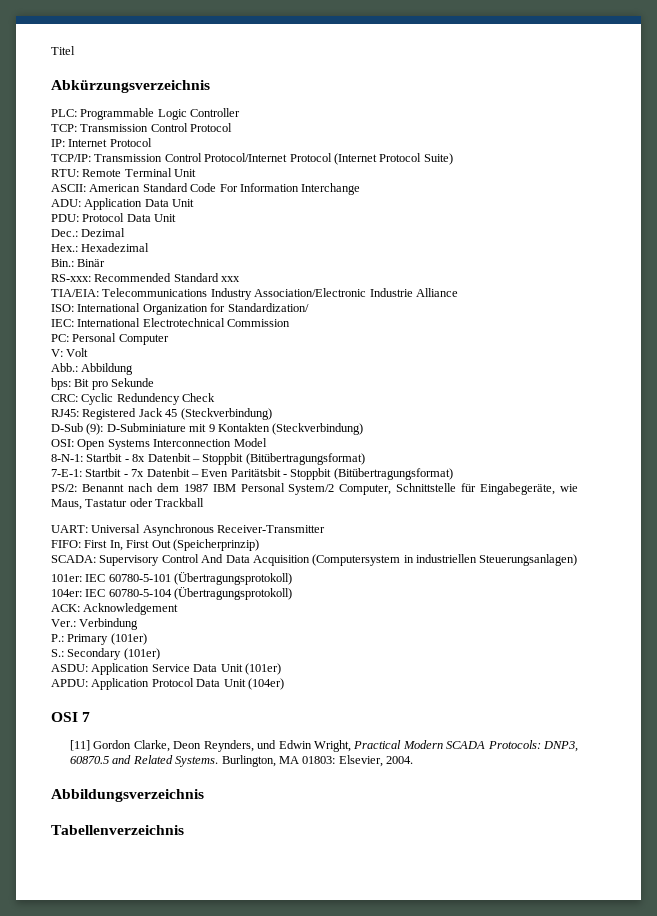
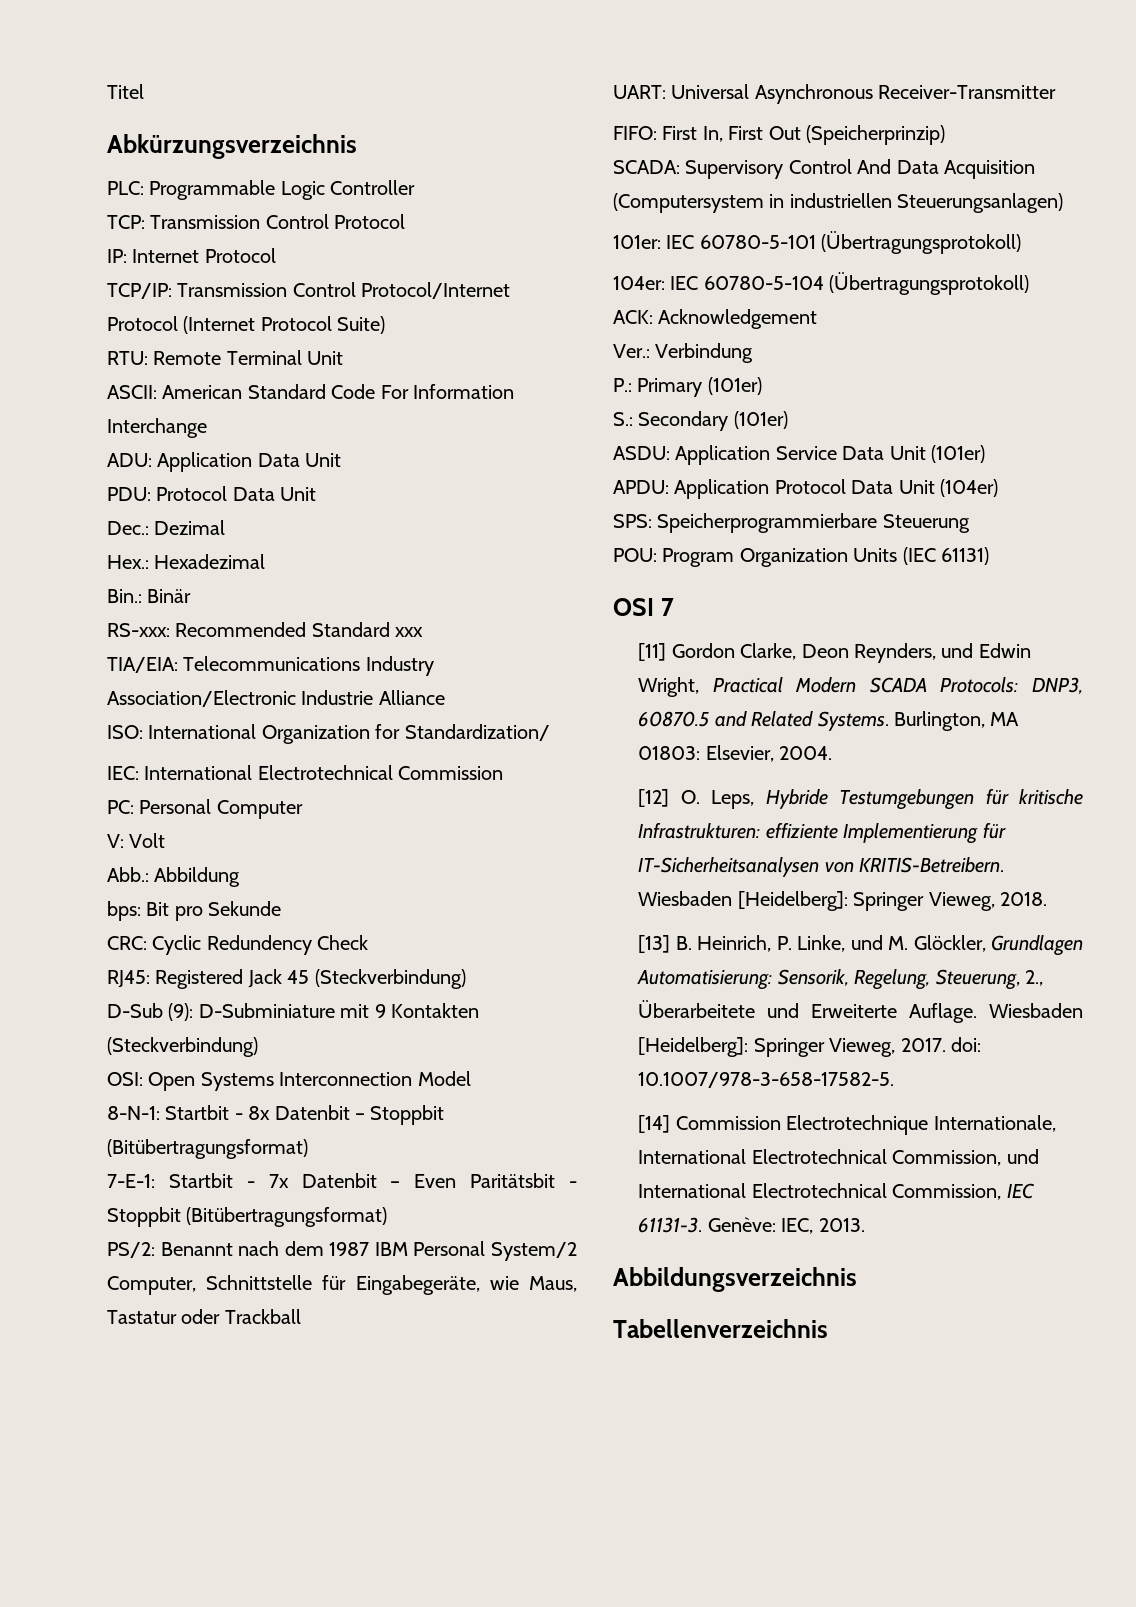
(284, 684) none -> [613,513,970,533] [613,547,989,567] // SPS: Speicherprogrammierbare Steuerung // POU: Program Organization Units (IEC 61131)
(414, 760) none -> [638,789,1083,810] [638,823,1006,844] [638,857,1005,877] [638,891,1047,911] [638,935,1083,956] [637,969,1043,990] [638,1000,1083,1023] [638,1037,981,1057] [638,1072,895,1088] [638,1115,1056,1135] [638,1149,1039,1166] [638,1183,1035,1200] [638,1217,865,1234] // [12] O. Leps, Hybride Testumgebungen für kritische Infrastrukturen: effiziente Implementierung für IT-Sicherheitsanalysen von KRITIS-Betreibern. Wiesbaden [Heidelberg]: Springer Vieweg, 2018. // [13] B. Heinrich, P. Linke, und M. Glöckler, Grundlagen Automatisierung: Sensorik, Regelung, Steuerung, 2., Überarbeitete und Erweiterte Auflage. Wiesbaden [Heidelberg]: Springer Vieweg, 2017. doi: 10.1007/978-3-658-17582-5. // [14] Commission Electrotechnique Internationale, International Electrotechnical Commission, und International Electrotechnical Commission, IEC 61131-3. Genève: IEC, 2013.

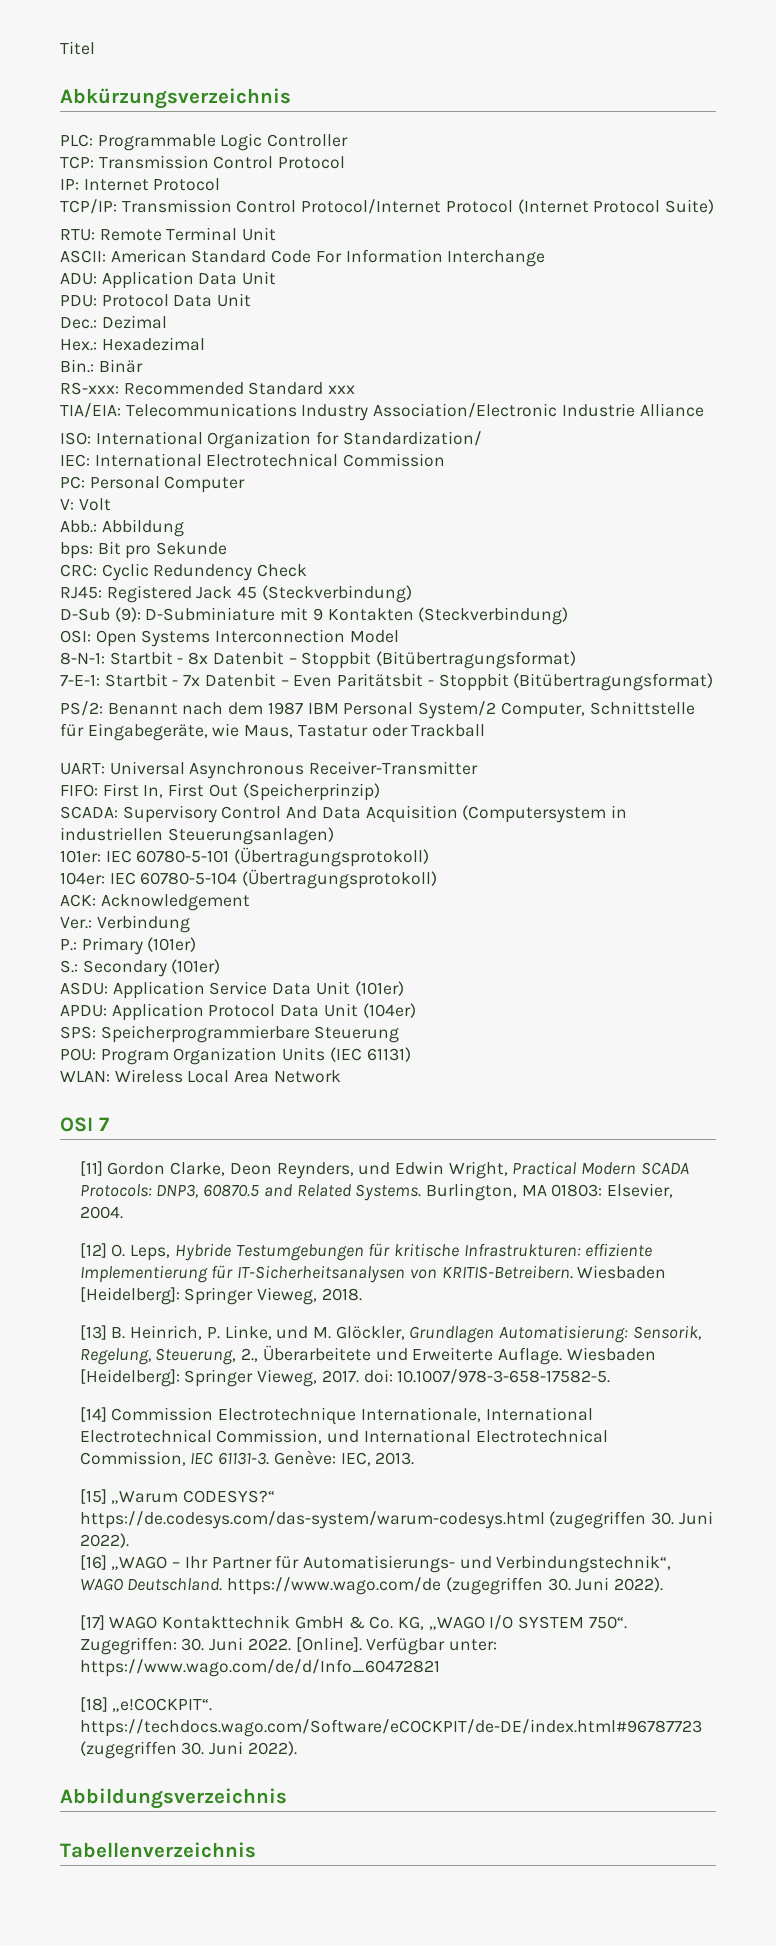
(989, 556) none -> [60,1069,341,1083] // WLAN: Wireless Local Area Network
(865, 1225) none -> [79,1489,276,1504] [79,1511,713,1529] [79,1533,129,1548] [79,1555,672,1573] [79,1577,663,1595] [79,1615,627,1630] [79,1637,497,1655] [79,1659,440,1677] [79,1697,213,1712] [79,1719,702,1737] [79,1741,297,1759] // [15] „Warum CODESYS?“ https://de.codesys.com/das-system/warum-codesys.html (zugegriffen 30. Juni 2022). // [16] „WAGO – Ihr Partner für Automatisierungs- und Verbindungstechnik“, WAGO Deutschland. https://www.wago.com/de (zugegriffen 30. Juni 2022). // [17] WAGO Kontakttechnik GmbH & Co. KG, „WAGO I/O SYSTEM 750“. Zugegriffen: 30. Juni 2022. [Online]. Verfügbar unter: https://www.wago.com/de/d/Info_60472821 // [18] „e!COCKPIT“. https://techdocs.wago.com/Software/eCOCKPIT/de-DE/index.html#96787723 (zugegriffen 30. Juni 2022).

